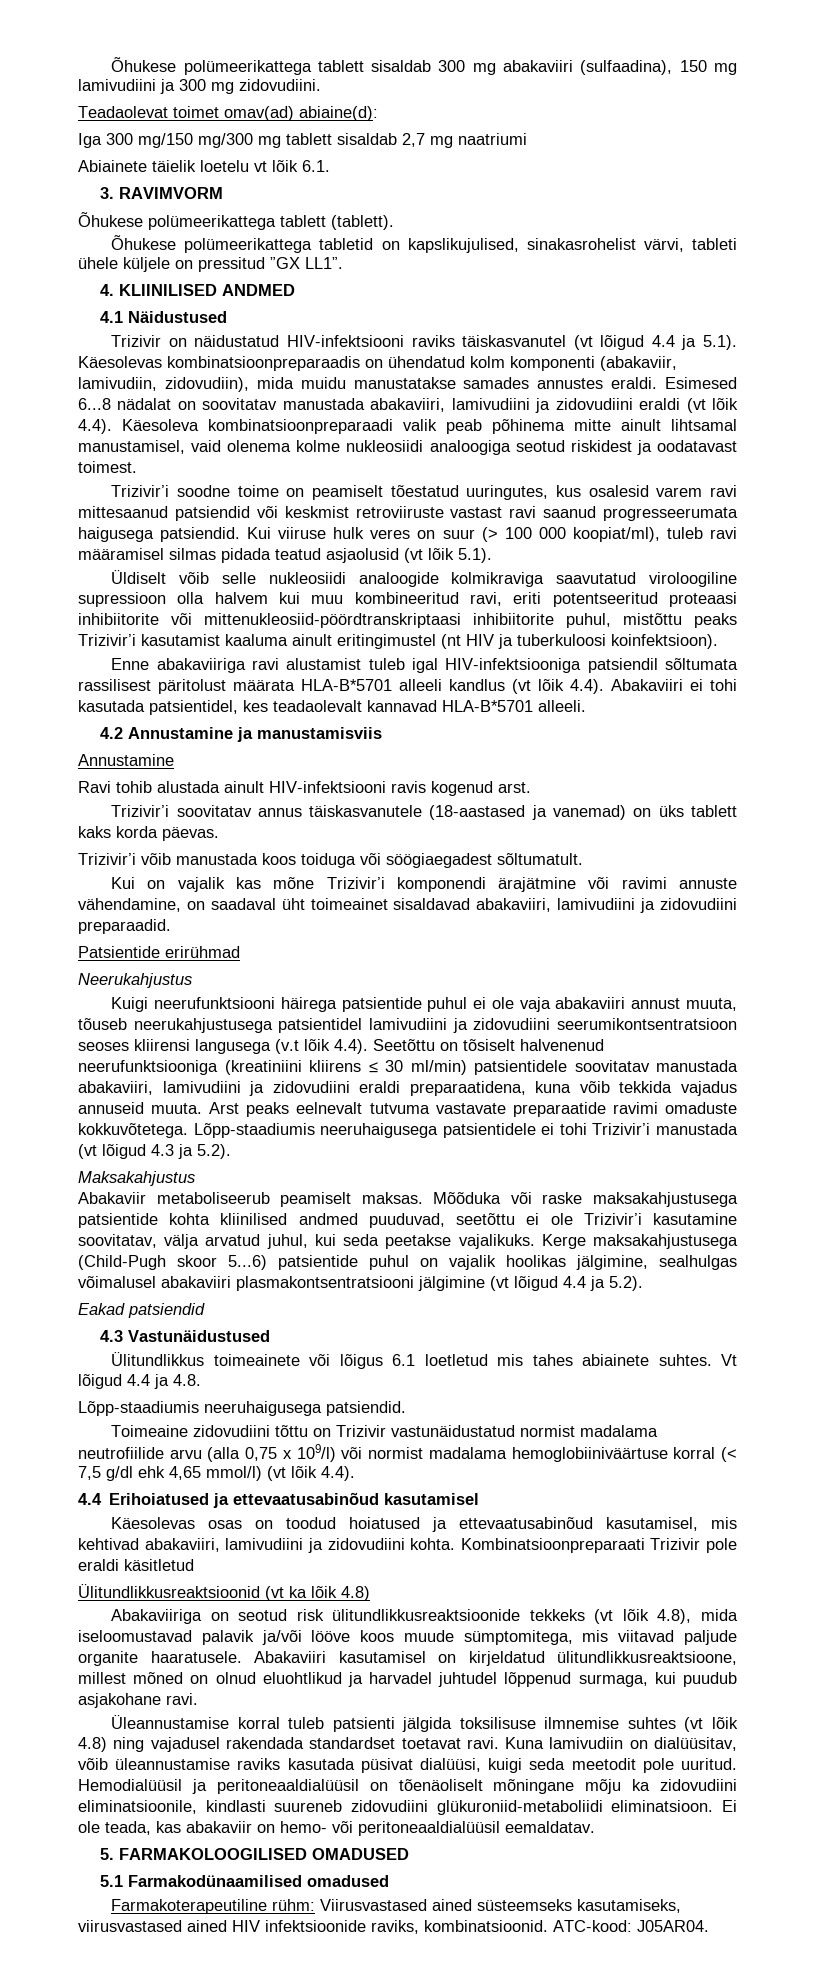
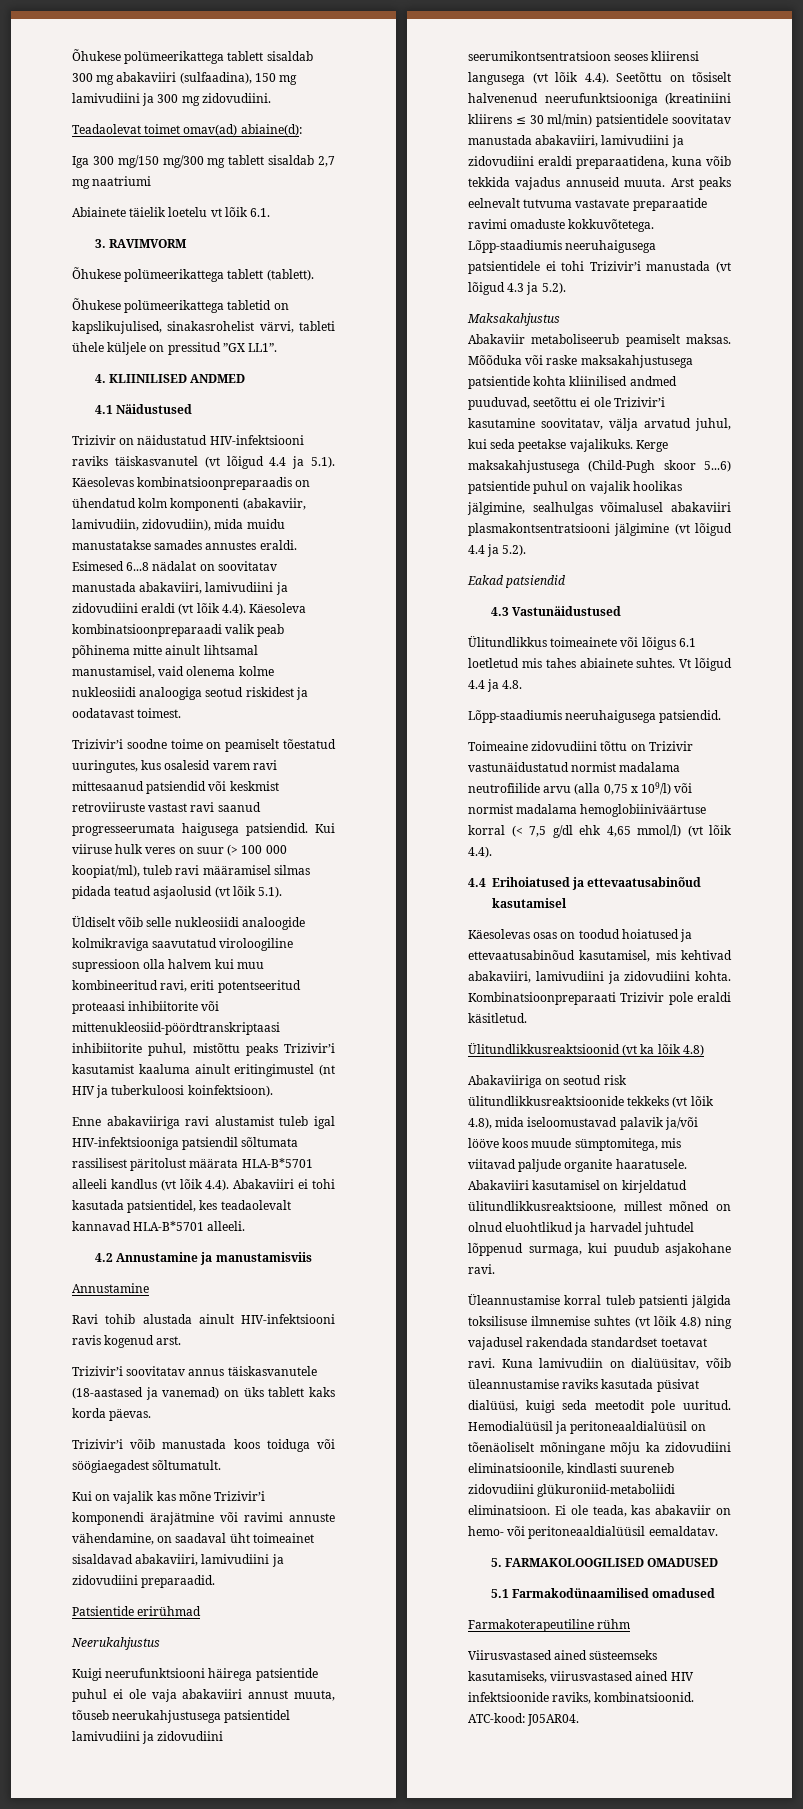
[275,1039,299,1054] (v.t -> [532,72,548,84] (vt
[124,1559,194,1571] käsitletud -> [468,1013,527,1023] käsitletud.
[272,1899,316,1911] rühm: -> [597,1619,631,1629] rühm //

